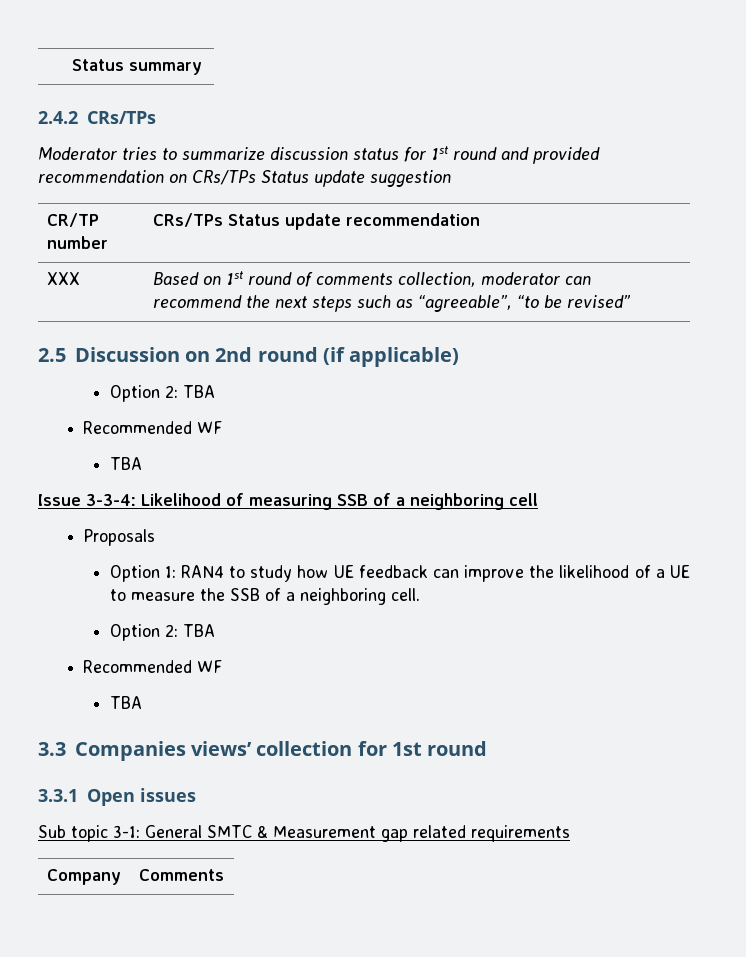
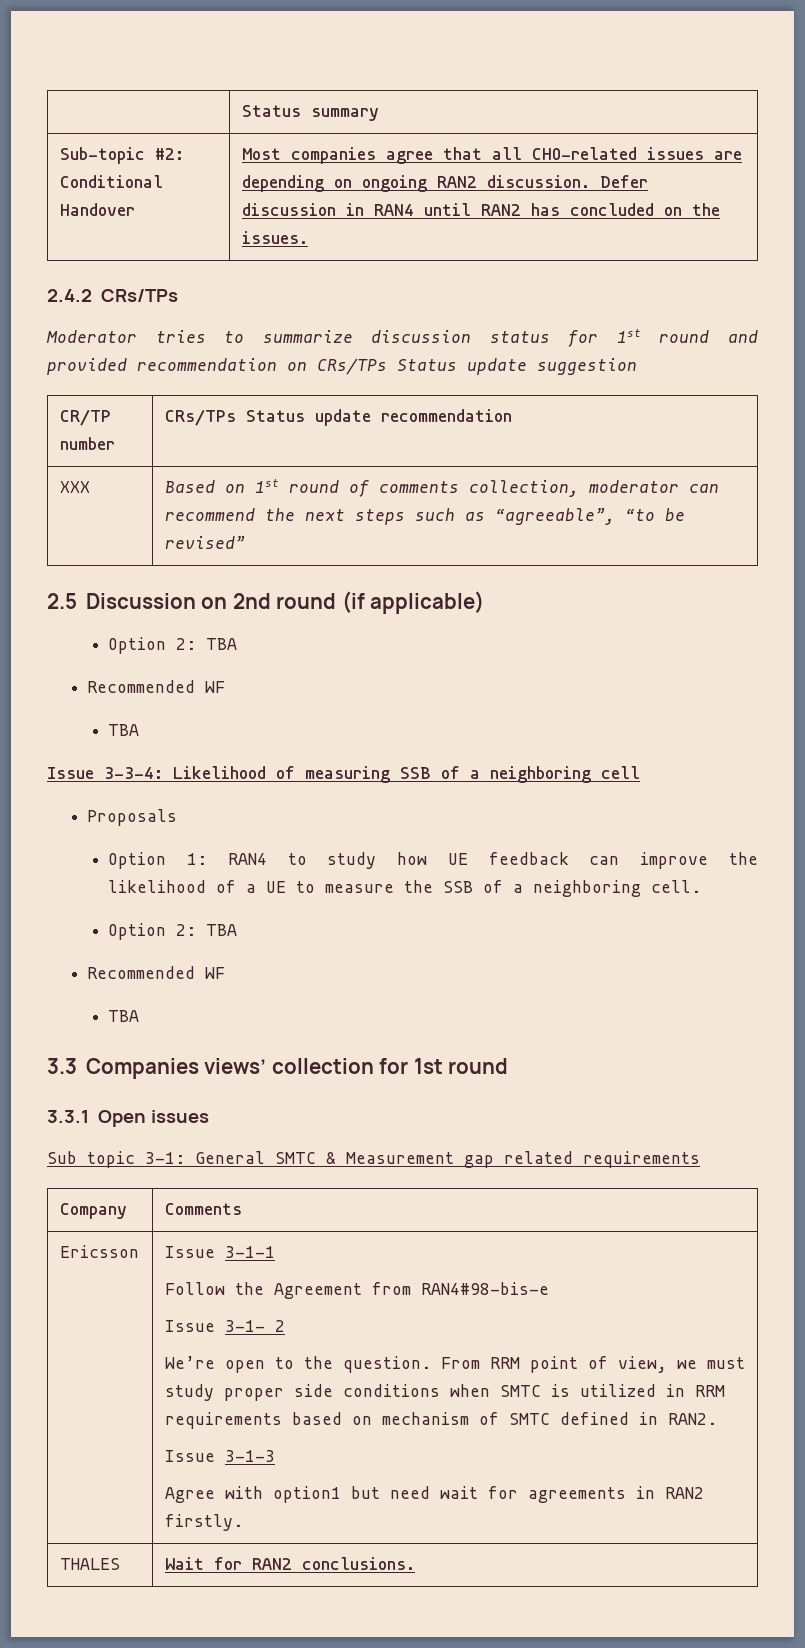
(202, 68) none -> [59,147,184,164] [59,175,163,188] [59,203,135,216] [241,147,742,164] [241,175,648,192] [241,203,720,216] [241,231,308,244] // Sub-topic #2: Conditional Handover | Most companies agree that all CHO-related issues are depending on ongoing RAN2 discussion. Defer discussion in RAN4 until RAN2 has concluded on the issues.
(224, 875) none -> [59,1245,139,1258] [164,1246,275,1258] [164,1282,549,1299] [164,1320,285,1332] [164,1356,745,1373] [164,1384,725,1401] [164,1412,717,1429] [164,1450,275,1462] [164,1486,704,1503] [164,1514,243,1531] [59,1558,120,1570] [164,1557,415,1570] // Ericsson | Issue 3-1-1 // Follow the Agreement from RAN4#98-bis-e // Issue 3-1- 2 // We’re open to the question. From RRM point of view, we must study proper side conditions when SMTC is utilized in RRM requirements based on mechanism of SMTC defined in RAN2. // Issue 3-1-3 // Agree with option1 but need wait for agreements in RAN2 firstly. // THALES | Wait for RAN2 conclusions.

